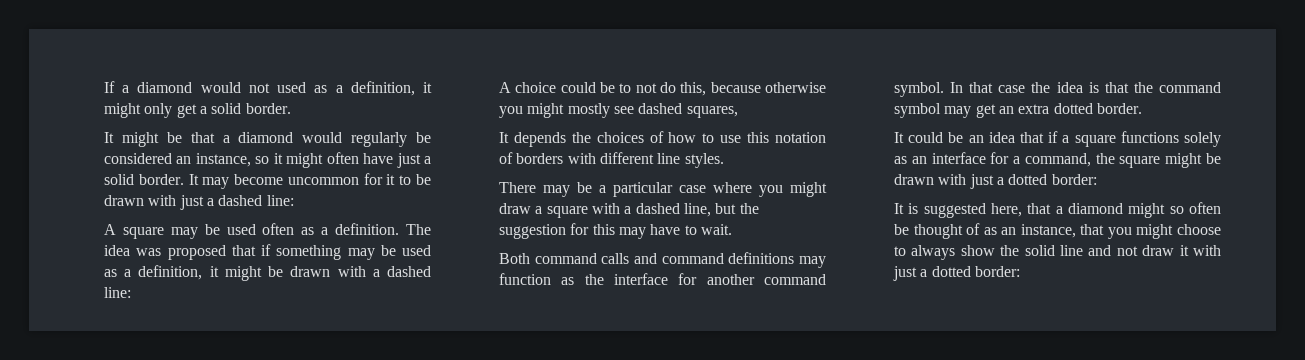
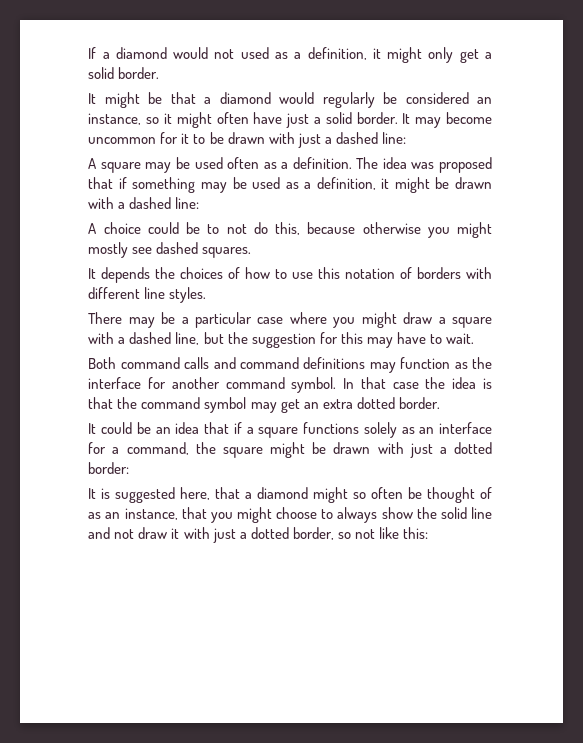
[686,106,738,118] squares, -> [202,247,252,258] squares.
[974,266,1020,277] border: -> [292,527,428,540] border, so not like this:

